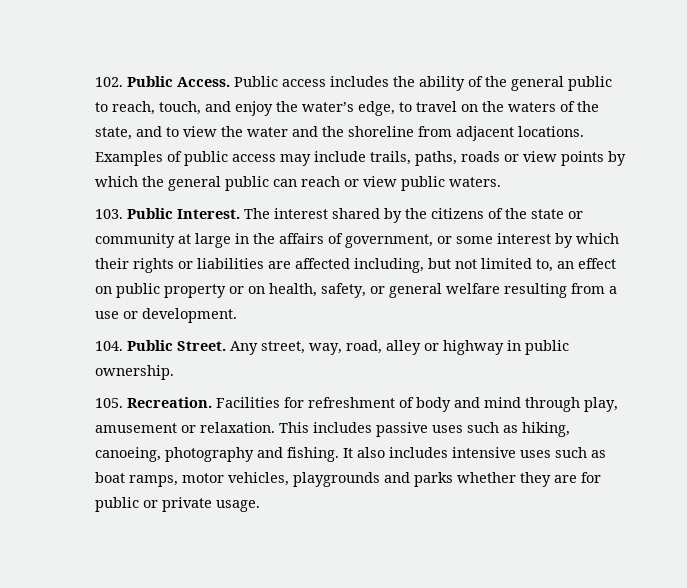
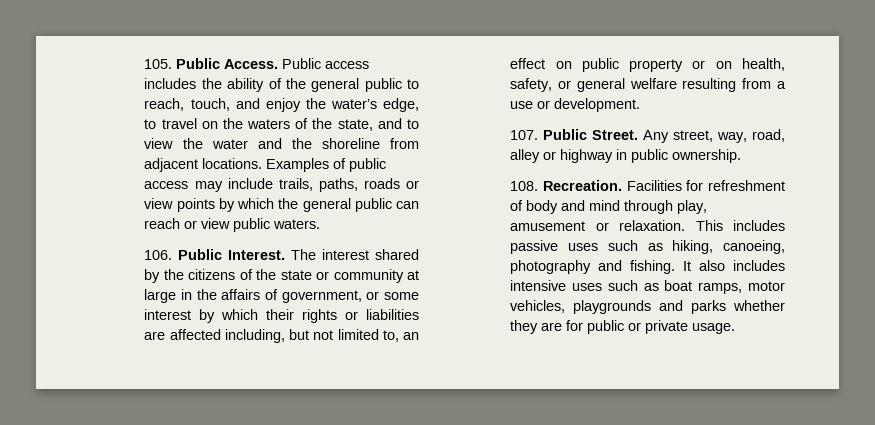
[94,77,123,87] 102. -> [144,59,173,69] 105.
[94,209,123,219] 103. -> [144,250,173,260] 106.
[94,341,123,351] 104. -> [510,130,539,140] 107.
[94,398,123,408] 105. -> [510,181,539,191] 108.

